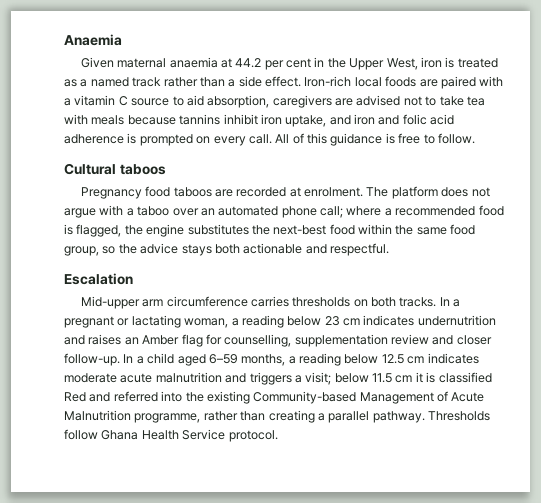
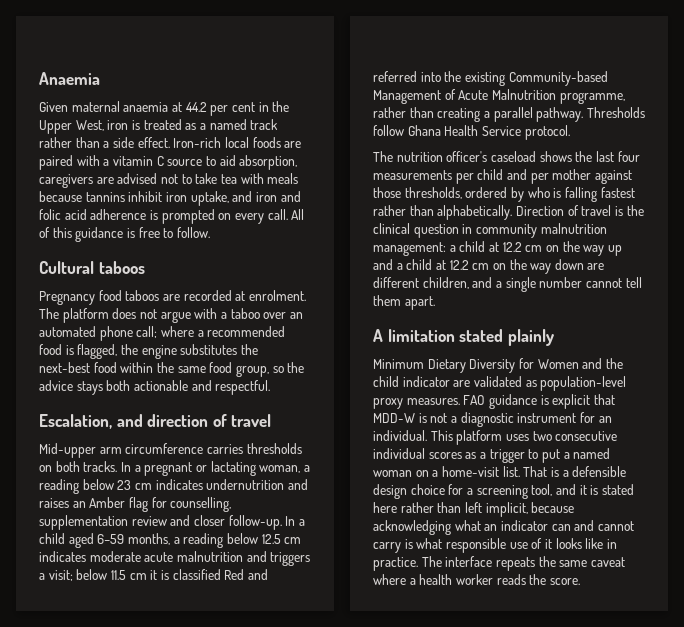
[64,273,133,285] Escalation -> [39,414,272,429] Escalation, and direction of travel
(278, 436) none -> [373,151,640,162] [373,169,632,184] [373,187,635,202] [373,205,644,220] [373,223,607,238] [373,241,622,256] [373,259,605,274] [373,277,642,292] [373,295,435,310] [373,329,554,346] [373,358,623,373] [373,376,627,391] [373,394,615,409] [373,412,612,427] [373,430,618,445] [373,448,611,463] [373,466,627,477] [373,484,634,499] [373,502,575,517] [373,520,634,535] [373,538,617,553] [373,556,625,571] [373,574,580,585] // The nutrition officer's caseload shows the last four measurements per child and per mother against those thresholds, ordered by who is falling fastest rather than alphabetically. Direction of travel is the clinical question in community malnutrition management: a child at 12.2 cm on the way up and a child at 12.2 cm on the way down are different children, and a single number cannot tell them apart. // A limitation stated plainly // Minimum Dietary Diversity for Women and the child indicator are validated as population-level proxy measures. FAO guidance is explicit that MDD-W is not a diagnostic instrument for an individual. This platform uses two consecutive individual scores as a trigger to put a named woman on a home-visit list. That is a defensible design choice for a screening tool, and it is stated here rather than left implicit, because acknowledging what an indicator can and cannot carry is what responsible use of it looks like in practice. The interface repeats the same caveat where a health worker reads the score.

